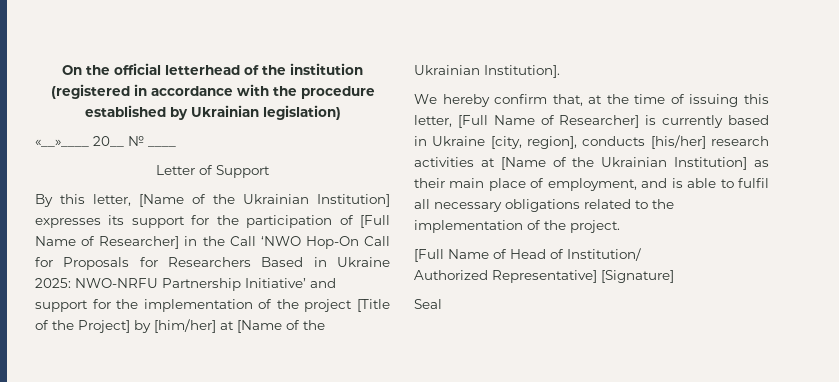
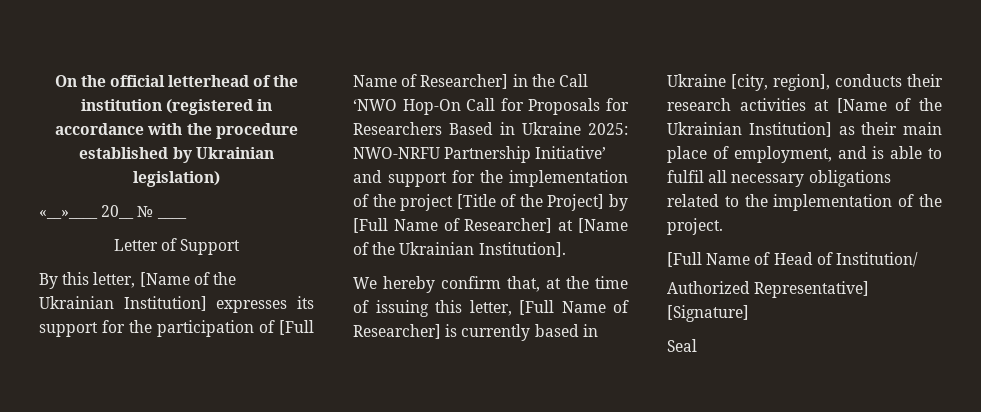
[154,319,216,333] [him/her] -> [353,218,553,233] [Full Name of Researcher]
[650,135,706,149] [his/her] -> [907,74,943,87] their

